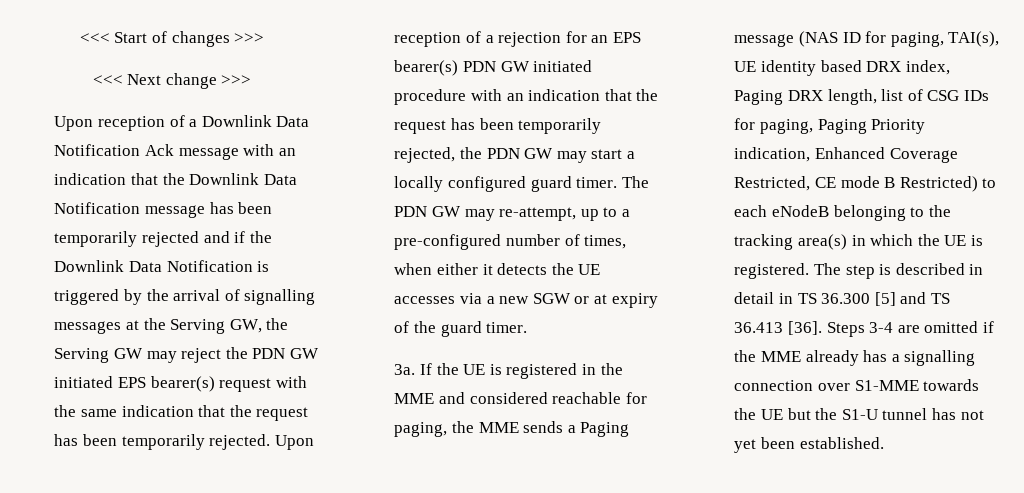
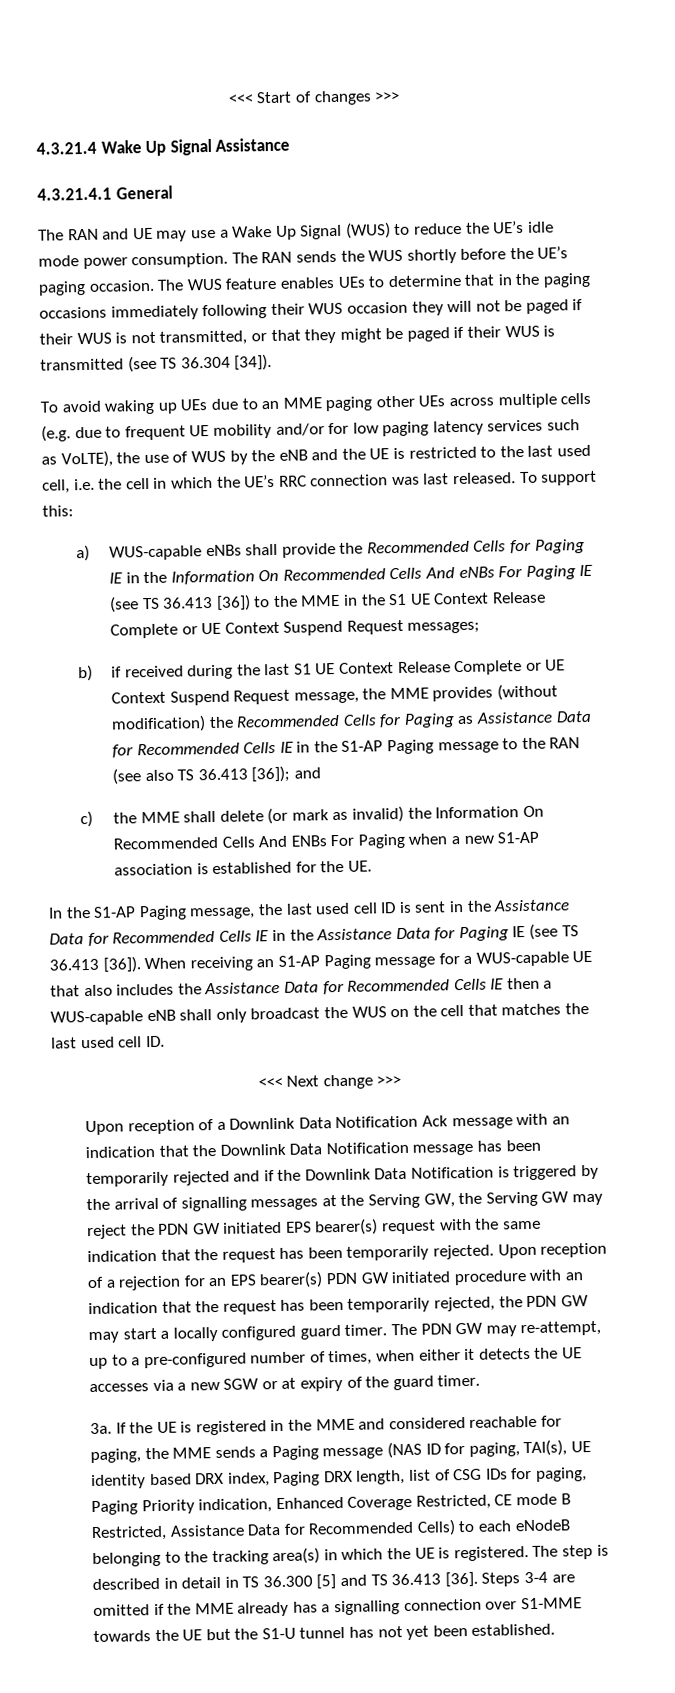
(265, 38) none -> [36,137,291,156] [37,185,173,201] [38,220,554,242] [38,246,569,270] [38,272,592,296] [39,298,584,321] [39,325,556,346] [40,353,273,373] [40,392,592,415] [41,419,581,442] [41,444,592,468] [42,470,598,494] [42,505,74,517] [75,539,585,562] [108,564,594,585] [108,591,546,613] [109,619,481,639] [77,659,566,682] [110,683,559,706] [110,710,592,733] [111,737,581,758] [111,765,321,785] [79,805,544,828] [112,831,540,850] [113,860,372,876] [48,899,571,921] [49,923,579,947] [49,950,593,973] [50,977,553,997] [50,1002,590,1026] [51,1035,165,1049] // 4.3.21.4 Wake Up Signal Assistance // 4.3.21.4.1 General // The RAN and UE may use a Wake Up Signal (WUS) to reduce the UE’s idle mode power consumption. The RAN sends the WUS shortly before the UE’s paging occasion. The WUS feature enables UEs to determine that in the paging occasions immediately following their WUS occasion they will not be paged if their WUS is not transmitted, or that they might be paged if their WUS is transmitted (see TS 36.304 [34]). // To avoid waking up UEs due to an MME paging other UEs across multiple cells (e.g. due to frequent UE mobility and/or for low paging latency services such as VoLTE), the use of WUS by the eNB and the UE is restricted to the last used cell, i.e. the cell in which the UE’s RRC connection was last released. To support this: // a) WUS-capable eNBs shall provide the Recommended Cells for Paging IE in the Information On Recommended Cells And eNBs For Paging IE (see TS 36.413 [36]) to the MME in the S1 UE Context Release Complete or UE Context Suspend Request messages; // b) if received during the last S1 UE Context Release Complete or UE Context Suspend Request message, the MME provides (without modification) the Recommended Cells for Paging as Assistance Data for Recommended Cells IE in the S1-AP Paging message to the RAN (see also TS 36.413 [36]); and // c) the MME shall delete (or mark as invalid) the Information On Recommended Cells And ENBs For Paging when a new S1-AP association is established for the UE. // In the S1-AP Paging message, the last used cell ID is sent in the Assistance Data for Recommended Cells IE in the Assistance Data for Paging IE (see TS 36.413 [36]). When receiving an S1-AP Paging message for a WUS-capable UE that also includes the Assistance Data for Recommended Cells IE then a WUS-capable eNB shall only broadcast the WUS on the cell that matches the last used cell ID.
[899,176,978,192] Restricted) -> [90,1519,456,1542] Restricted, Assistance Data for Recommended Cells)

